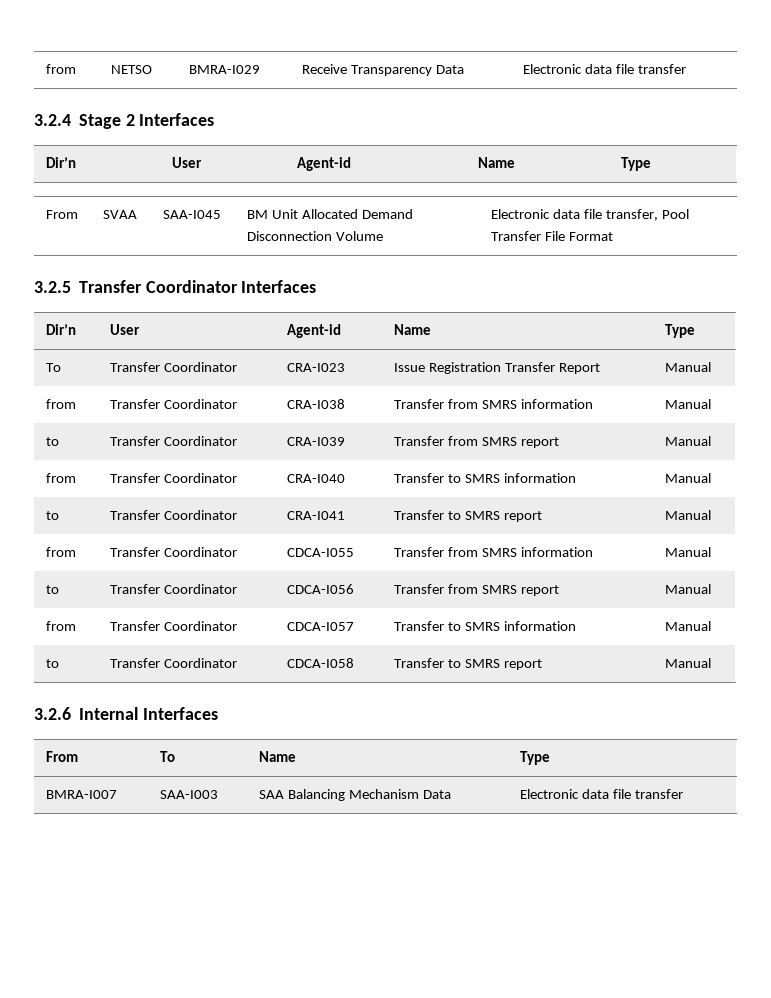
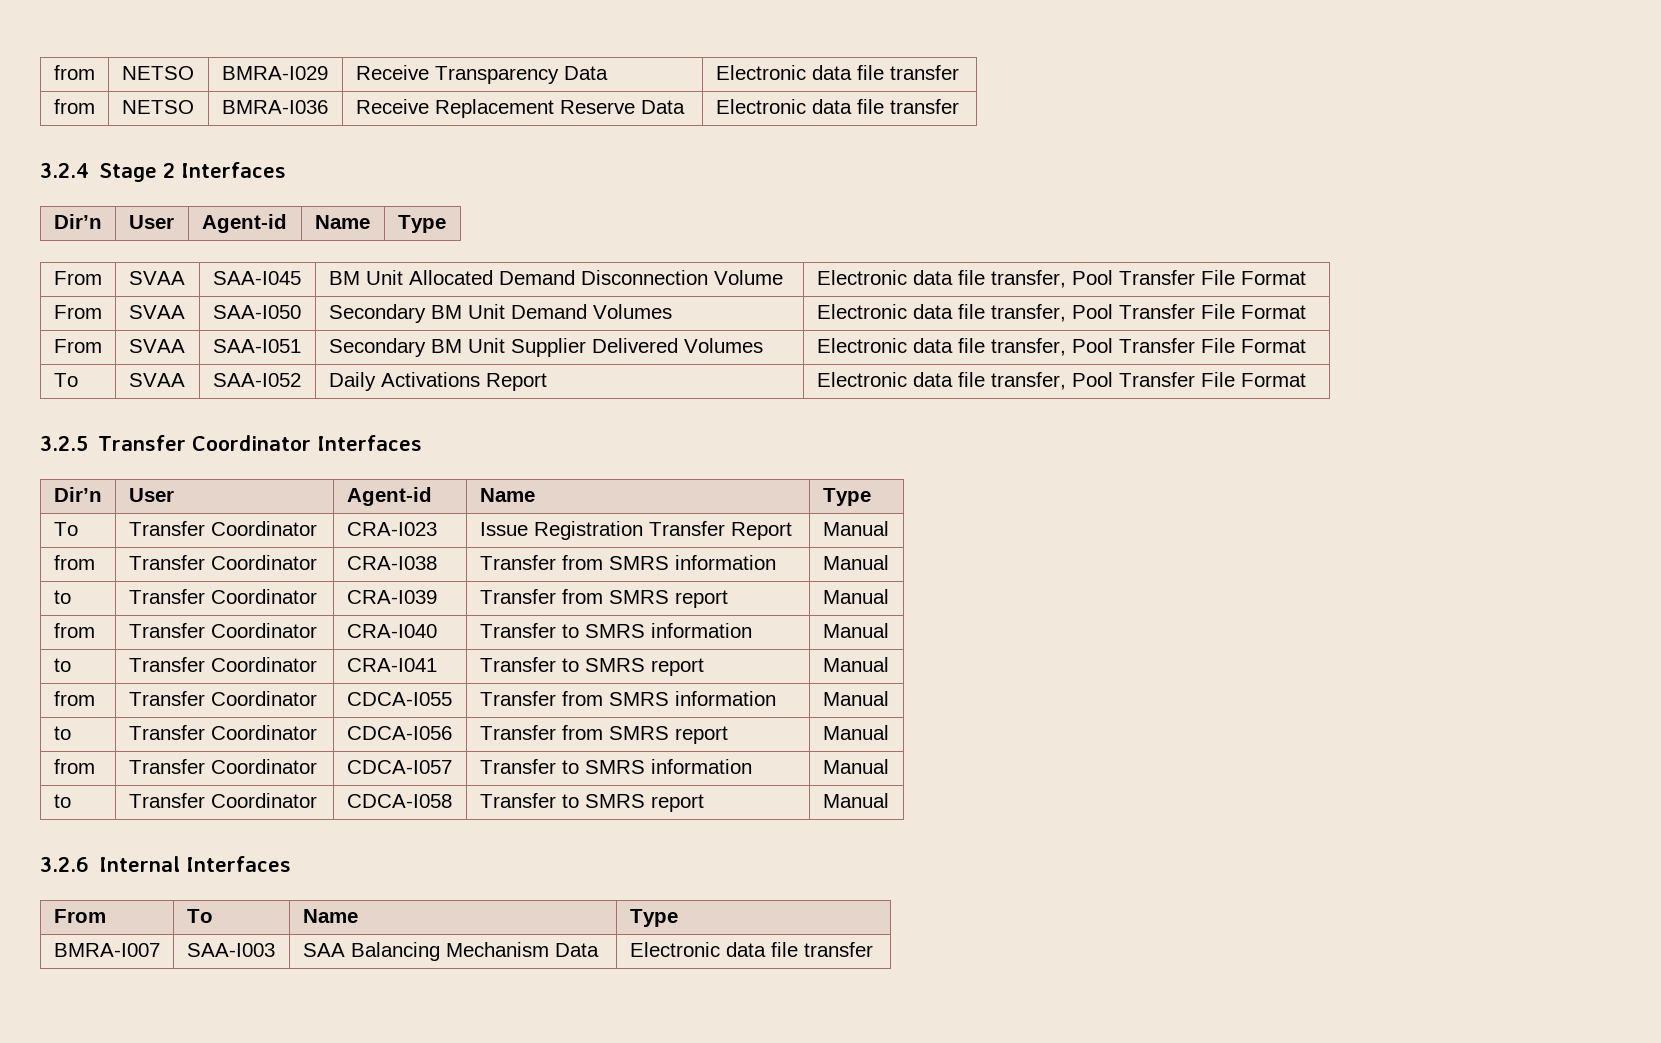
(687, 69) none -> [53,99,95,114] [121,100,194,114] [221,100,328,114] [355,99,685,118] [715,99,959,114] // from | NETSO | BMRA-I036 | Receive Replacement Reserve Data | Electronic data file transfer
(614, 236) none -> [53,305,102,319] [128,305,185,319] [212,305,301,319] [328,304,672,323] [816,304,1306,322] [53,339,102,353] [128,339,185,353] [212,339,301,353] [328,338,763,357] [816,338,1306,356] [53,373,78,387] [128,373,185,387] [212,373,301,387] [328,372,547,391] [816,372,1306,390] // From | SVAA | SAA-I050 | Secondary BM Unit Demand Volumes | Electronic data file transfer, Pool Transfer File Format // From | SVAA | SAA-I051 | Secondary BM Unit Supplier Delivered Volumes | Electronic data file transfer, Pool Transfer File Format // To | SVAA | SAA-I052 | Daily Activations Report | Electronic data file transfer, Pool Transfer File Format

